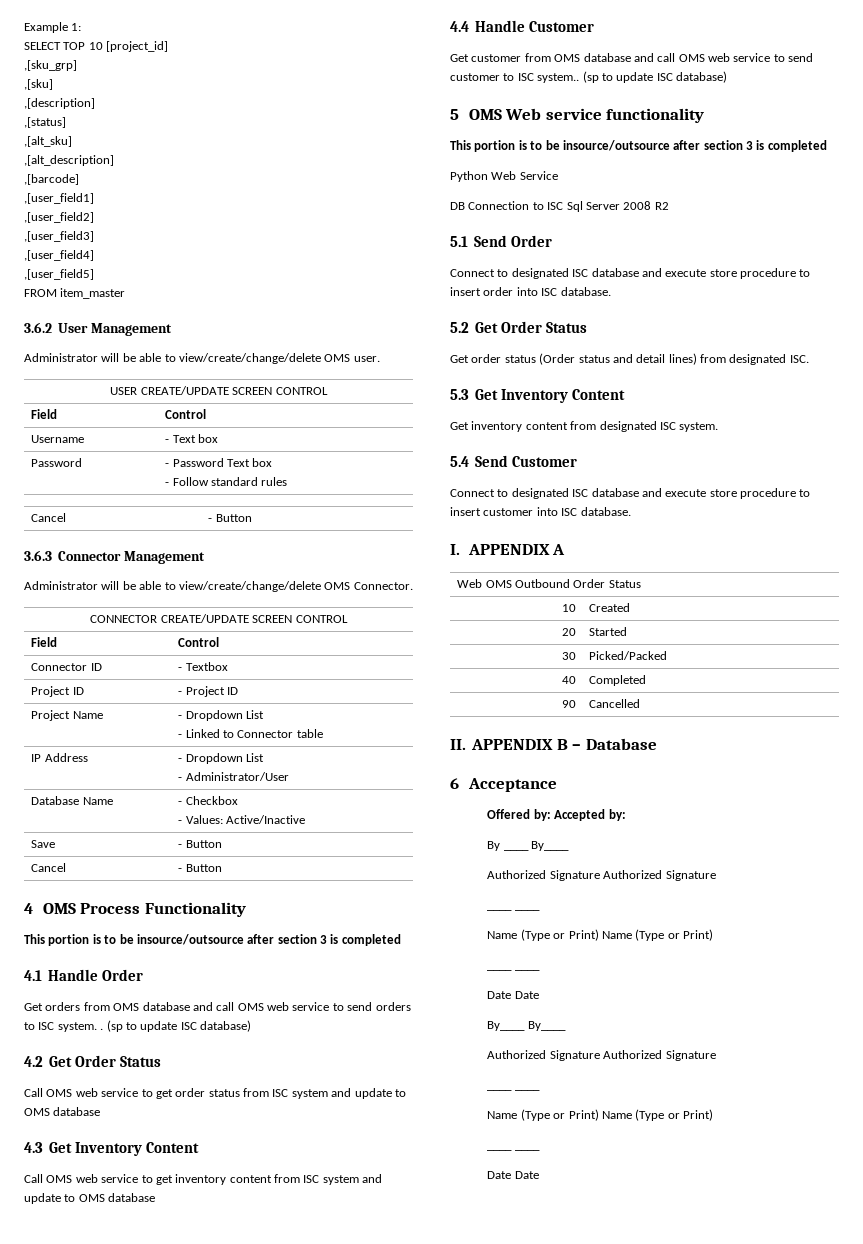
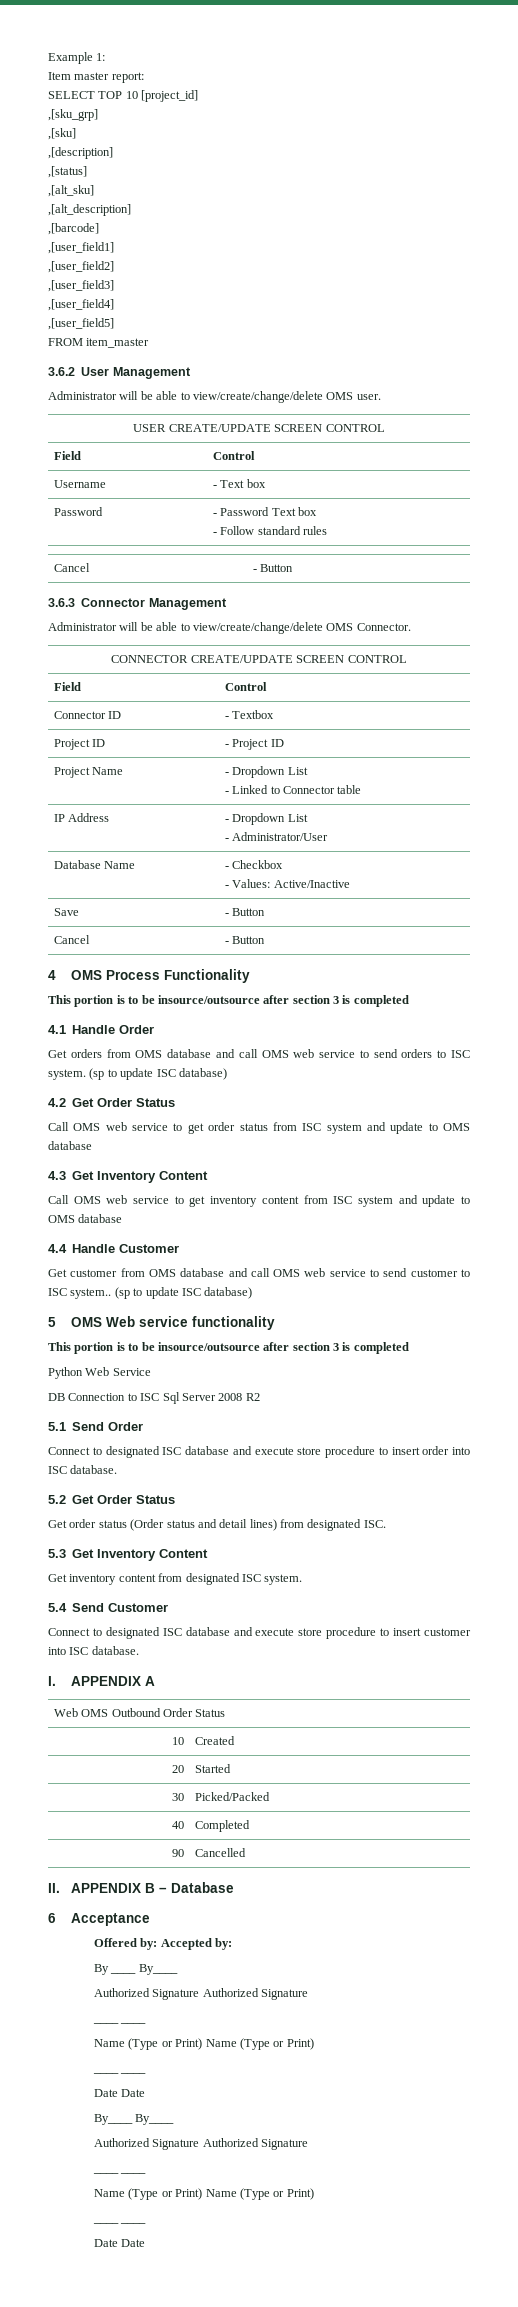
(82, 27) none -> [48,72,144,83] // Item master report:
[100,1028,104,1030] . -> (86, 1074) none

